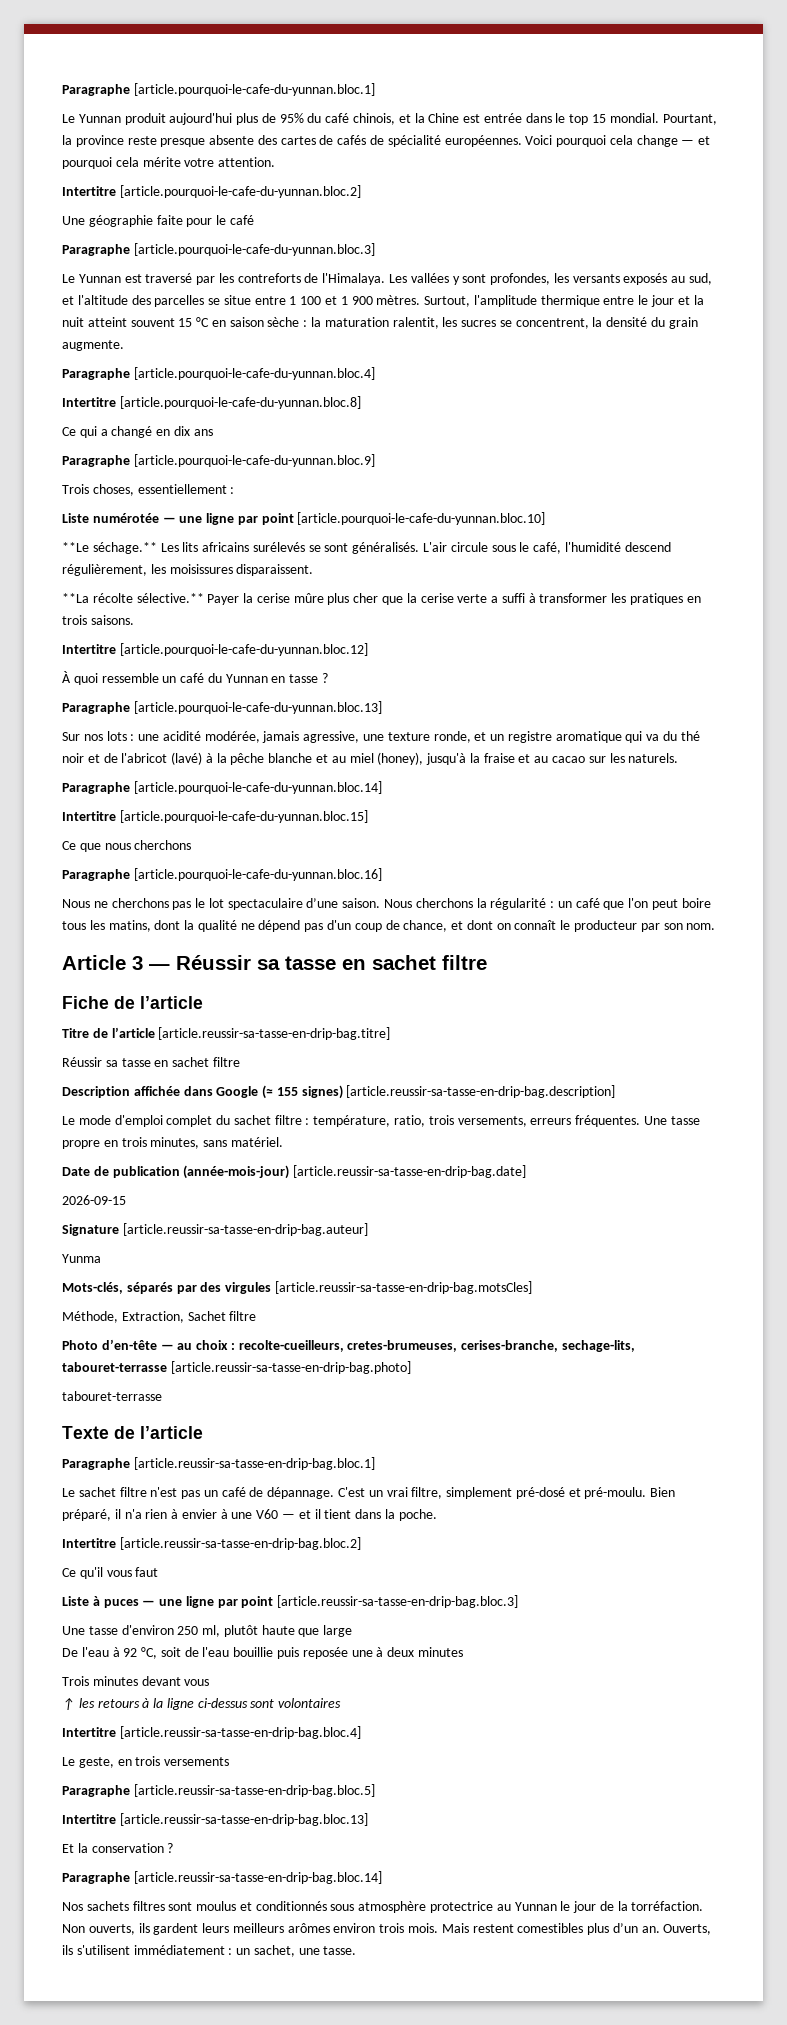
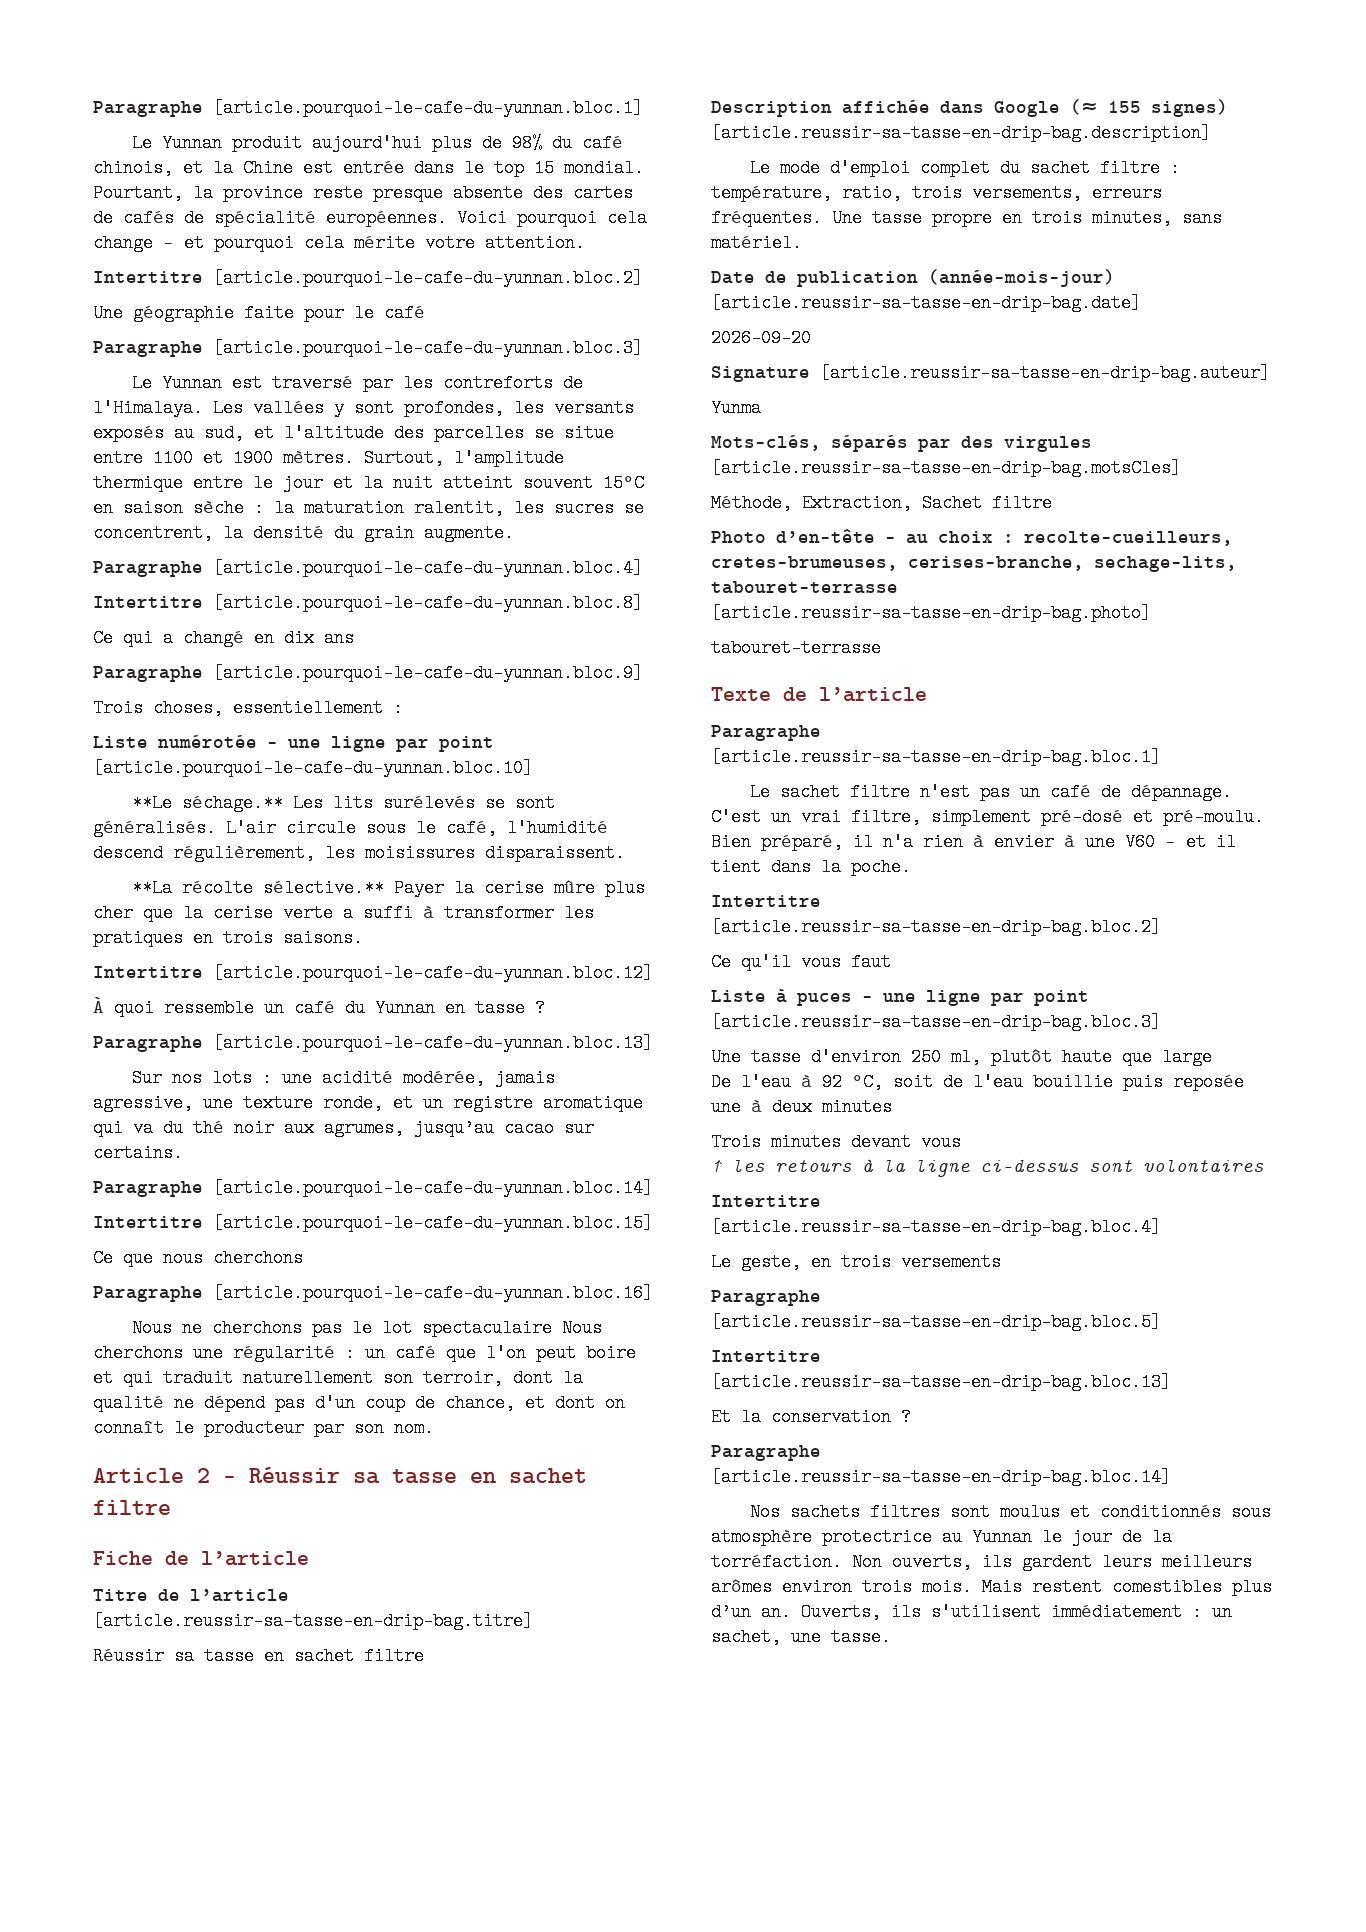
[279,113,304,123] 95% -> [511,134,542,152] 98%
[289,296,373,305] 1 100 et 1 900 -> [153,449,273,467] 1100 et 1900
[178,317,210,327] 15 °C -> [603,474,644,492] 15°C
[202,542,250,552] africains -> (373, 803) none
[87,752,679,765] et de l'abricot (lavé) à la pêche blanche et au miel (honey), jusqu'à la fraise et au cacao sur les naturels. -> [284,1119,594,1137] [93,1144,183,1162] aux agrumes, jusqu’au cacao sur certains.
[306,898,381,908] d’une saison. -> (552, 1328) none
[476,898,487,908] la -> [193,1344,223,1362] une
[62,920,151,932] tous les matins, -> [93,1369,503,1387] et qui traduit naturellement son terroir,
[132,956,143,970] 3 -> [197,1468,210,1483] 2
[62,1195,126,1205] 2026-09-15 -> [711,329,811,347] 2026-09-20

